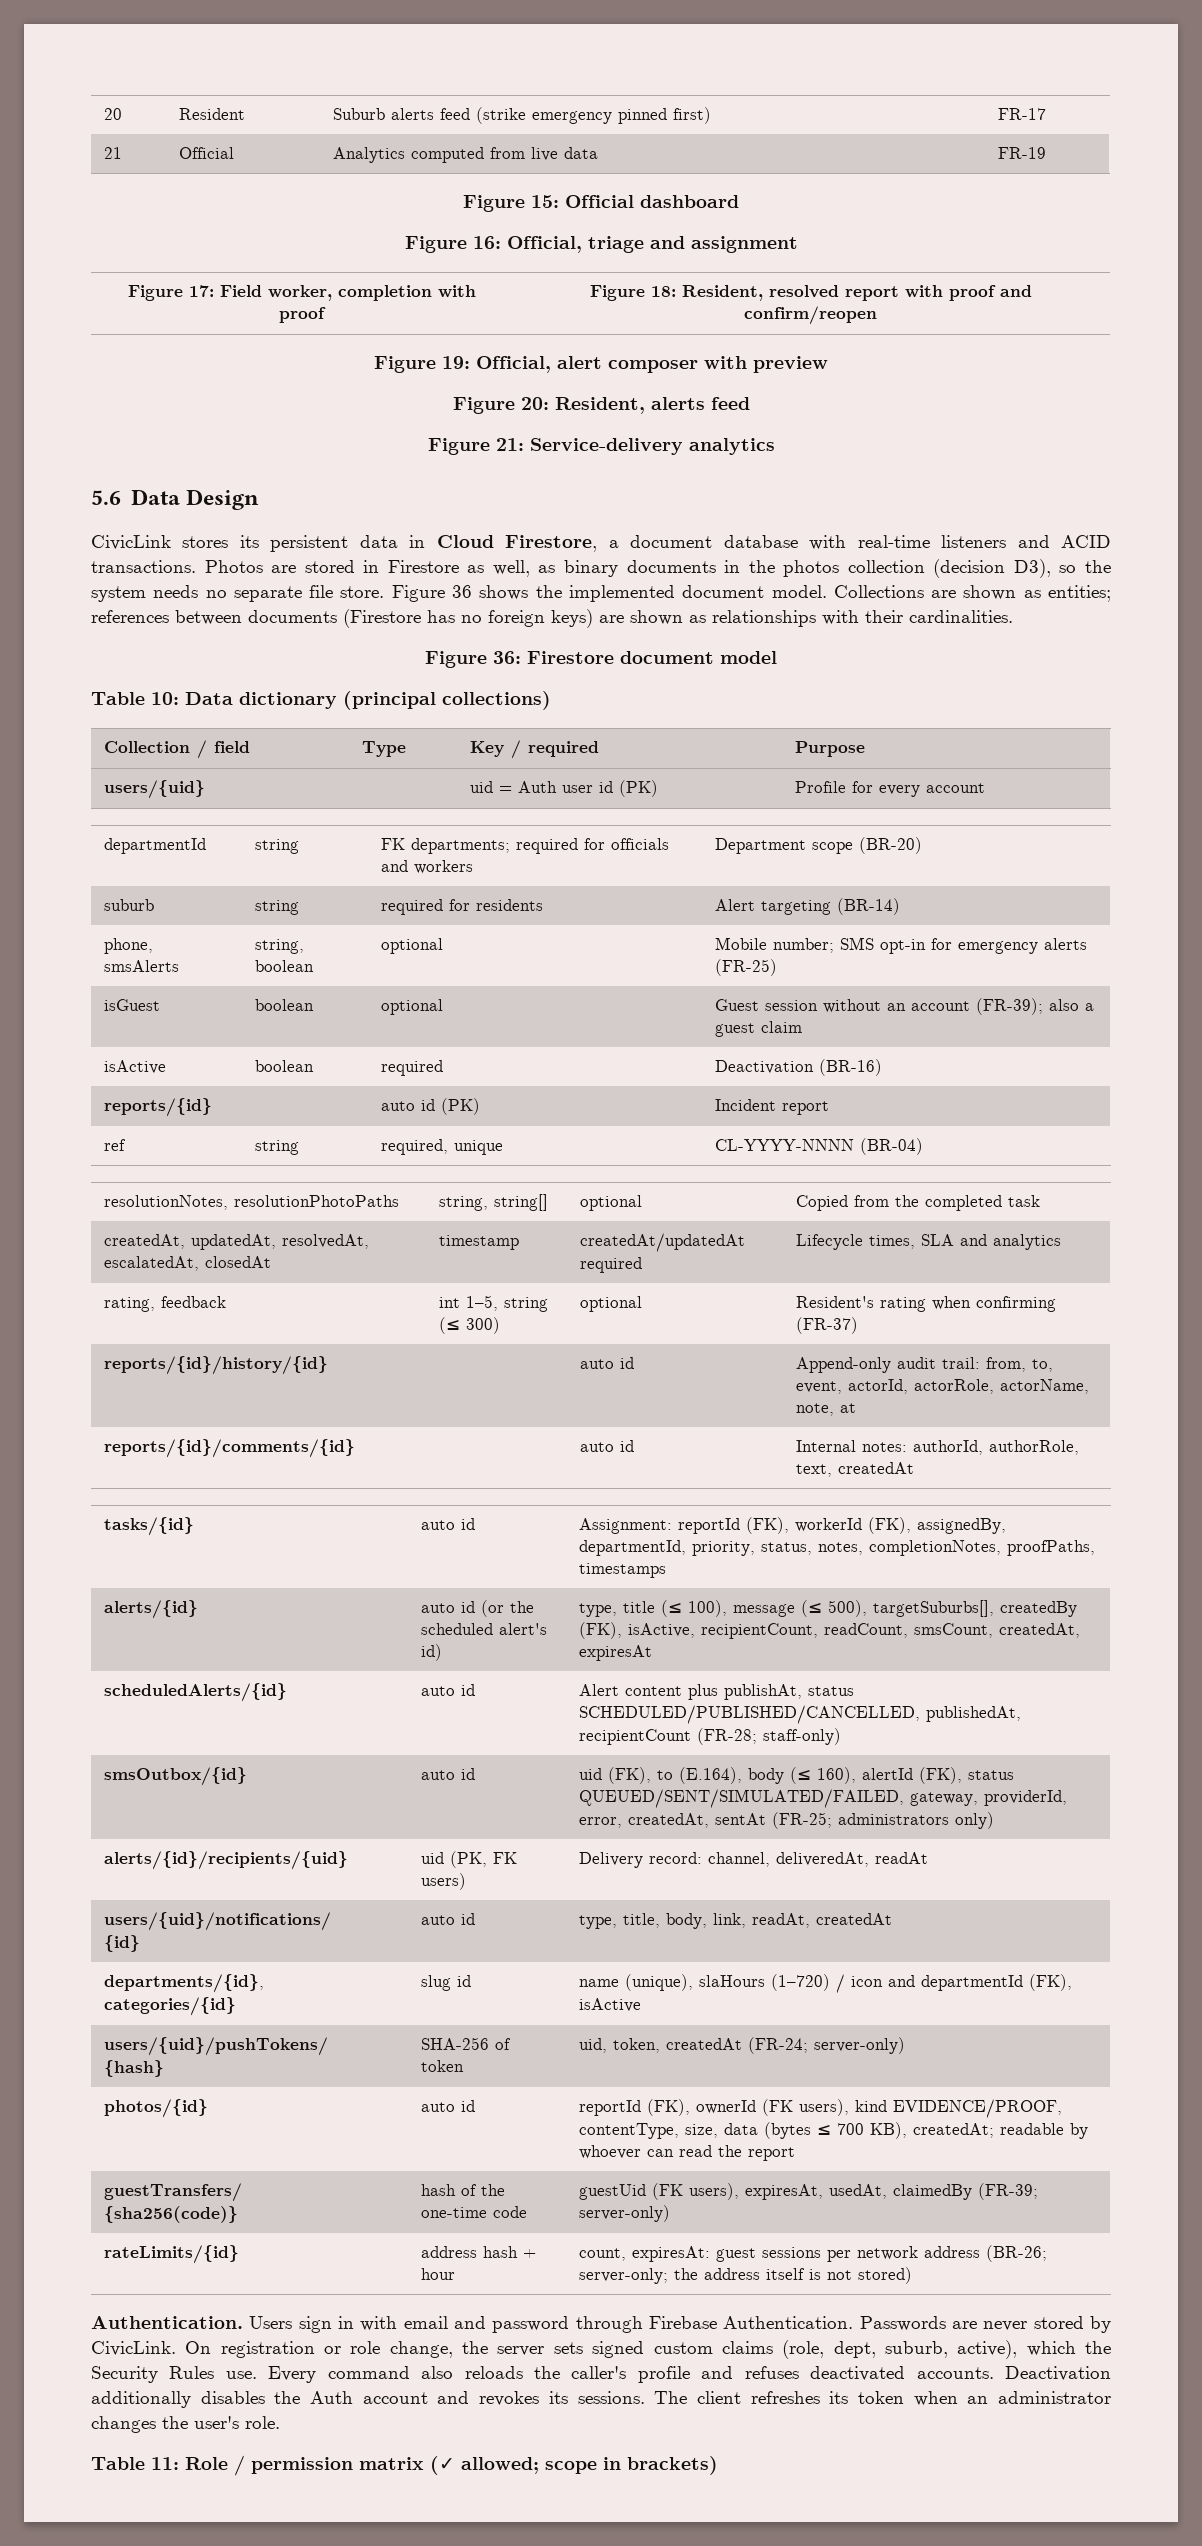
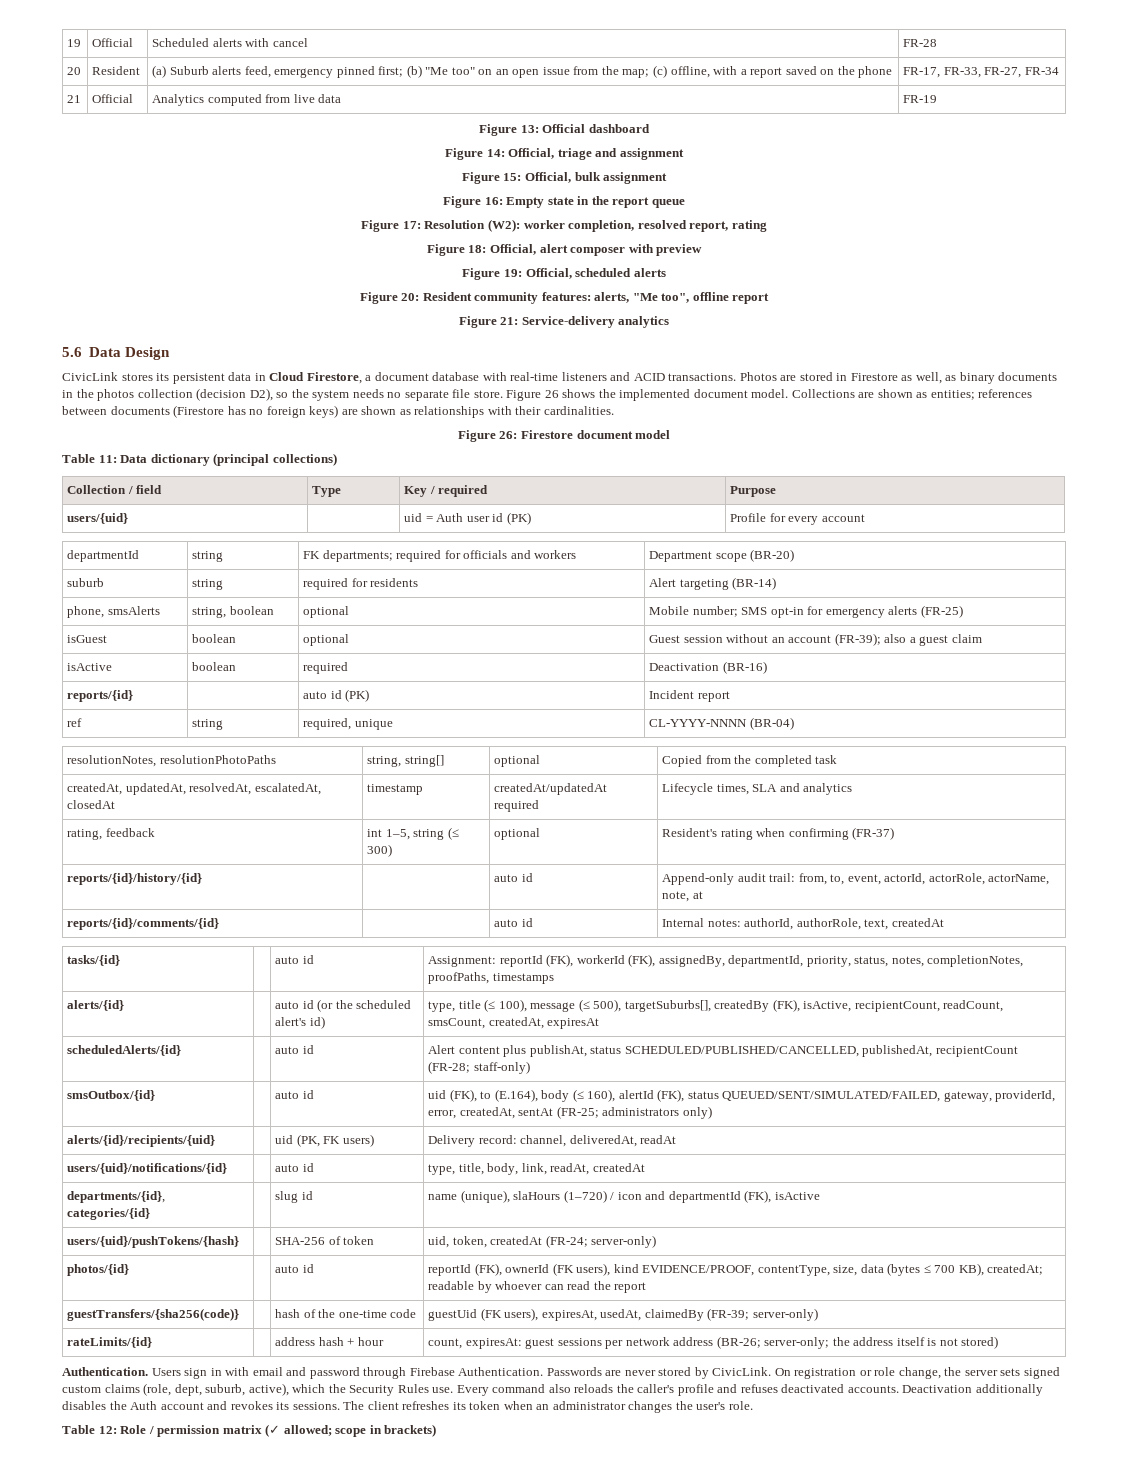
(104, 114) none -> [67,39,82,47] [92,38,134,47] [152,38,308,47] [903,39,938,47] 19 | Official | Scheduled alerts with cancel | FR-28 //
(246, 114) none -> [152,65,167,78] (a)
[440,107,712,124] [998,108,1047,120] feed (strike emergency pinned first) | FR-17 -> [244,65,893,78] [903,67,1059,78] feed, emergency pinned first; (b) "Me too" on an open issue from the map; (c) offline, with a report saved on the phone | FR-17, FR-33, FR-27, FR-34
[531,195,559,208] 15: -> [520,125,539,133] 13:
[472,236,501,249] 16: -> [486,149,505,157] 14:
[127,285,476,301] [279,307,326,323] [589,285,1032,301] [744,306,877,325] [374,356,470,373] // Figure 17: Field worker, completion with proof | Figure 18: Resident, resolved report with proof and confirm/reopen // Figure 19: -> [461,172,668,184] [443,196,685,208] [361,219,767,232] [426,244,487,256] // Figure 15: Official, bulk assignment // Figure 16: Empty state in the report queue // Figure 17: Resolution (W2): worker completion, resolved report, rating // Figure 18:
[520,397,750,414] 20: Resident, alerts feed -> [503,268,666,279] [359,292,770,304] 19: Official, scheduled alerts // Figure 20: Resident community features: alerts, "Me too", offline report
[1013,559,1051,578] D3), -> [249,388,273,401] D2),
[452,585,473,598] 36 -> [544,390,559,398] 26
[493,651,521,664] 36: -> [499,431,518,439] 26:
[151,692,179,705] 10: -> [98,455,117,463] 11:
[151,2457,179,2470] 11: -> [98,1426,117,1434] 12:

